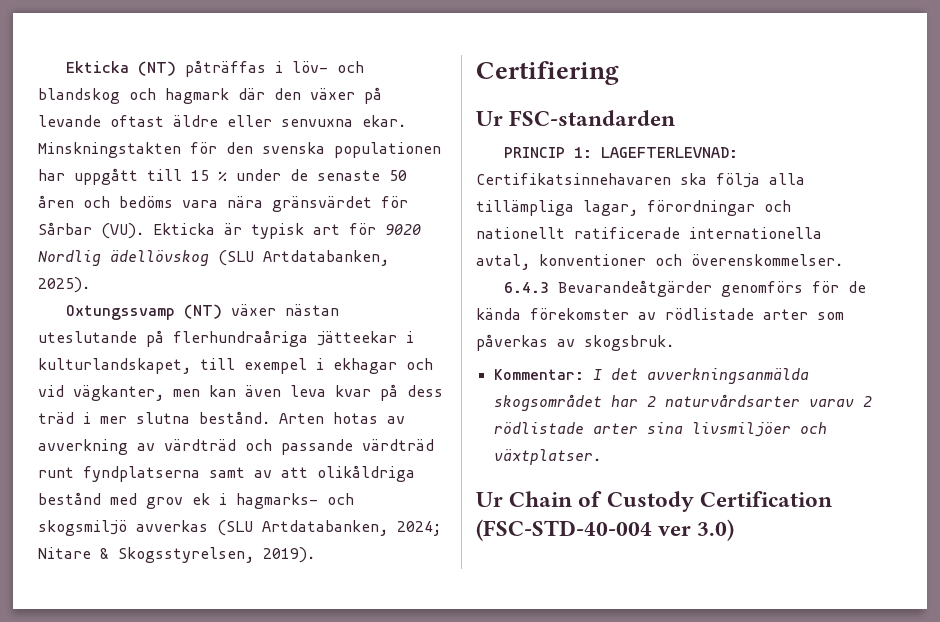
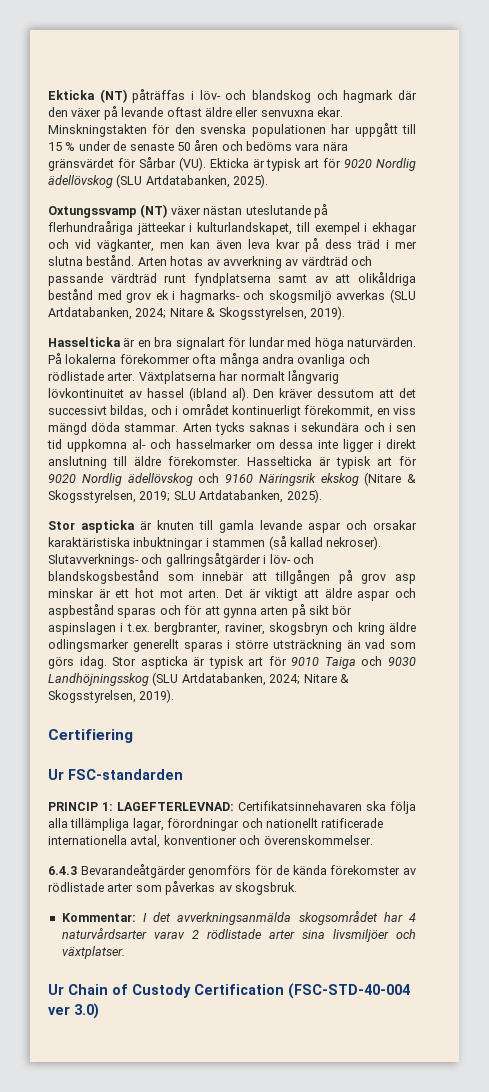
(315, 555) none -> [48,337,417,350] [48,353,370,367] [48,370,339,384] [48,387,417,401] [48,404,416,418] [48,422,416,435] [47,439,416,452] [48,456,417,469] [48,472,416,486] [48,489,322,503] [48,520,417,533] [48,536,382,550] [48,553,314,567] [48,570,417,584] [48,588,417,601] [48,604,353,618] [48,622,416,635] [48,639,416,652] [48,656,416,669] [48,672,349,686] [48,689,175,703] // Hasselticka är en bra signalart för lundar med höga naturvärden. På lokalerna förekommer ofta många andra ovanliga och rödlistade arter. Växtplatserna har normalt långvarig lövkontinuitet av hassel (ibland al). Den kräver dessutom att det successivt bildas, och i området kontinuerligt förekommit, en viss mängd döda stammar. Arten tycks saknas i sekundära och i sen tid uppkomna al- och hasselmarker om dessa inte ligger i direkt anslutning till äldre förekomster. Hasselticka är typisk art för 9020 Nordlig ädellövskog och 9160 Näringsrik ekskog (Nitare & Skogsstyrelsen, 2019; SLU Artdatabanken, 2025). // Stor aspticka är knuten till gamla levande aspar och orsakar karaktäristiska inbuktningar i stammen (så kallad nekroser). Slutavverknings- och gallringsåtgärder i löv- och blandskogsbestånd som innebär att tillgången på grov asp minskar är ett hot mot arten. Det är viktigt att äldre aspar och aspbestånd sparas och för att gynna arten på sikt bör aspinslagen i t.ex. bergbranter, raviner, skogsbryn och kring äldre odlingsmarker generellt sparas i större utsträckning än vad som görs idag. Stor aspticka är typisk art för 9010 Taiga och 9030 Landhöjningsskog (SLU Artdatabanken, 2024; Nitare & Skogsstyrelsen, 2019).
[646,396,656,407] 2 -> [409,913,416,922] 4

